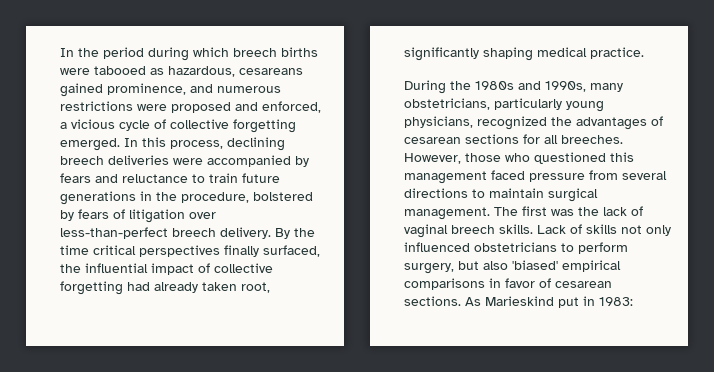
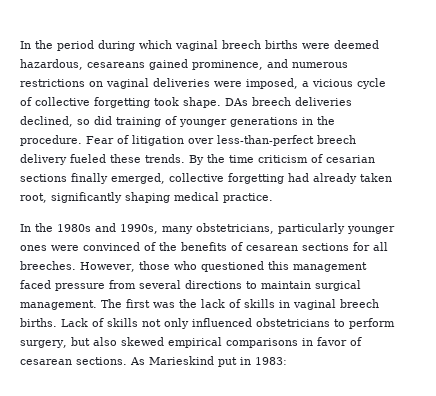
(229, 52) none -> [175,40,218,51] vaginal
[94,66,164,75] tabooed as -> [334,40,379,49] deemed
[137,101,321,113] were proposed and enforced, -> [89,78,298,89] on vaginal deliveries were imposed,
[60,137,285,151] [60,155,309,167] [60,173,280,183] [60,191,313,205] [60,209,109,221] emerged. In this process, declining breech deliveries were accompanied by fears and reluctance to train future generations in the procedure, bolstered by fears -> [154,97,352,108] [20,116,335,127] [20,135,114,146] took shape. DAs breech deliveries declined, so did training of younger generations in the procedure. Fear
[220,227,315,239] [60,245,320,257] [60,263,210,275] delivery. By the time critical perspectives finally surfaced, the influential impact of -> [20,154,375,165] [20,173,165,184] delivery fueled these trends. By the time criticism of cesarian sections finally emerged,
[404,80,446,94] During -> [20,224,31,232] In
[566,101,604,112] [404,116,647,130] young physicians, recognized the advantages -> [347,226,395,234] [20,242,227,251] younger ones were convinced of the benefits
[404,224,533,238] vaginal breech skills. -> [244,299,379,310] [20,318,57,327] skills in vaginal breech births.
[512,260,558,270] 'biased' -> [120,337,164,346] skewed

